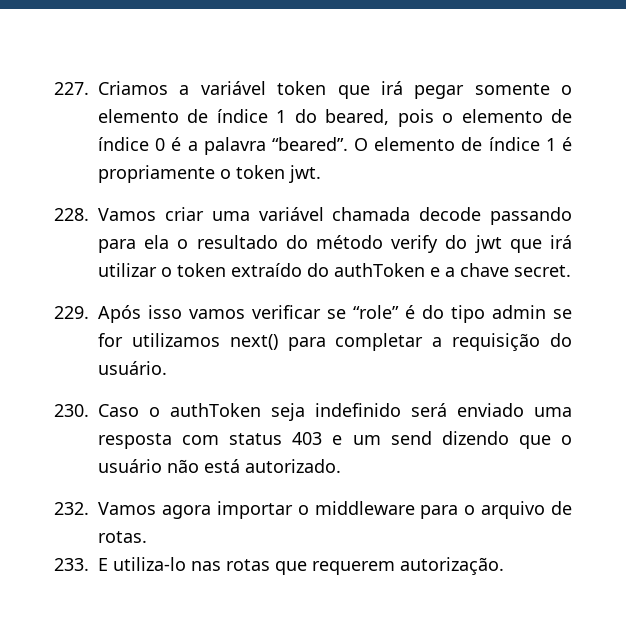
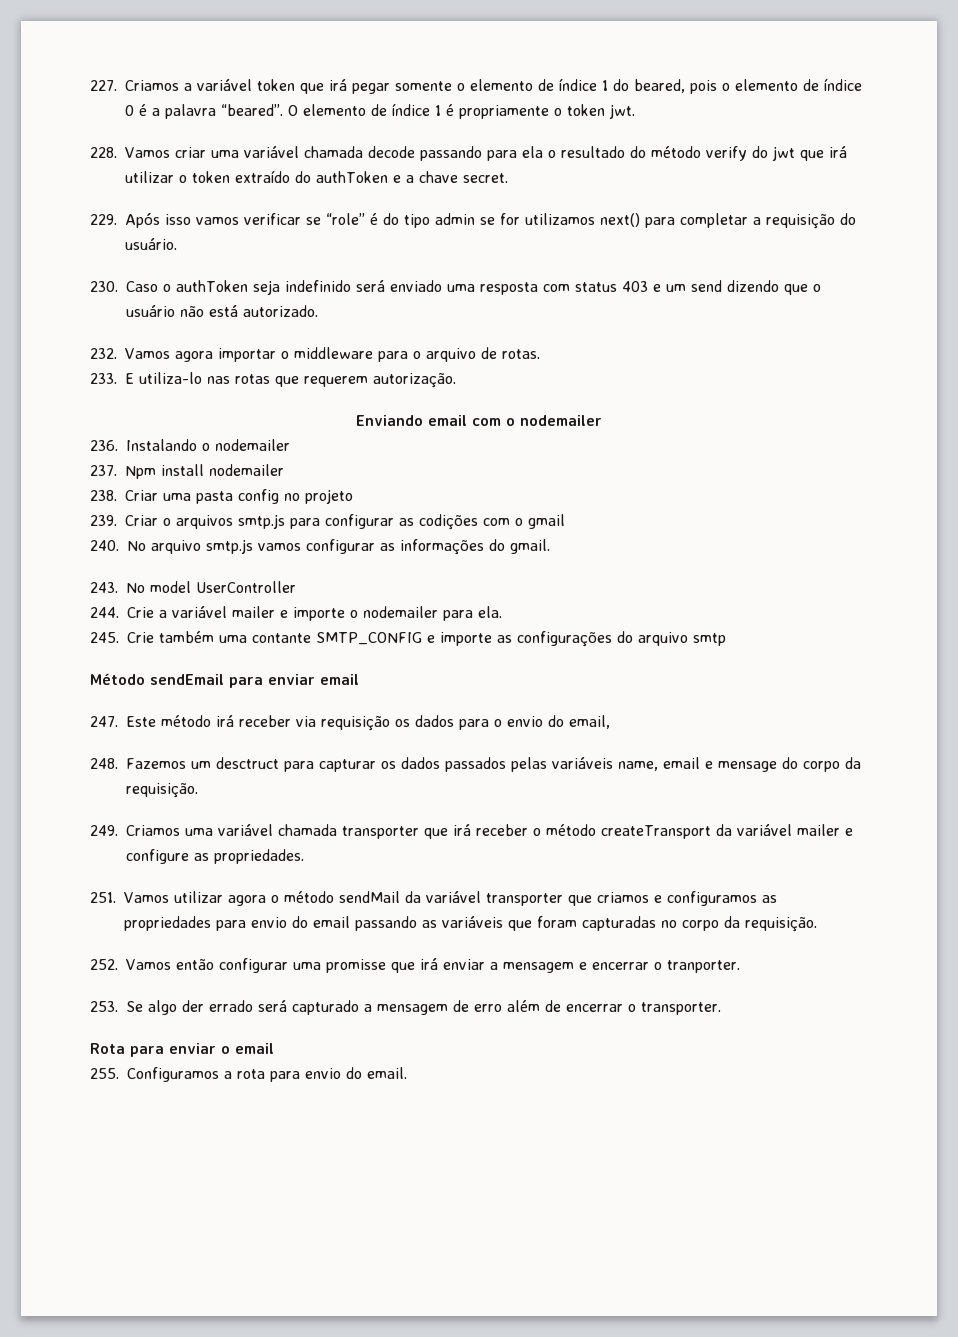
(504, 566) none -> [356,415,602,426] [90,439,290,451] [90,464,284,479] [90,489,353,504] [90,514,565,530] [90,539,550,555] [90,581,296,593] [90,606,502,621] [90,631,726,647] [90,673,359,688] [90,715,610,731] [90,757,861,772] [126,783,198,798] [90,824,853,839] [126,849,304,864] [90,891,777,906] [124,916,817,932] [90,958,740,973] [90,1000,721,1015] [90,1043,274,1057] [90,1067,407,1082] // Enviando email com o nodemailer // 236. Instalando o nodemailer // 237. Npm install nodemailer // 238. Criar uma pasta config no projeto // 239. Criar o arquivos smtp.js para configurar as codições com o gmail // 240. No arquivo smtp.js vamos configurar as informações do gmail. // 243. No model UserController // 244. Crie a variável mailer e importe o nodemailer para ela. // 245. Crie também uma contante SMTP_CONFIG e importe as configurações do arquivo smtp // Método sendEmail para enviar email // 247. Este método irá receber via requisição os dados para o envio do email, // 248. Fazemos um desctruct para capturar os dados passados pelas variáveis name, email e mensage do corpo da requisição. // 249. Criamos uma variável chamada transporter que irá receber o método createTransport da variável mailer e configure as propriedades. // 251. Vamos utilizar agora o método sendMail da variável transporter que criamos e configuramos as propriedades para envio do email passando as variáveis que foram capturadas no corpo da requisição. // 252. Vamos então configurar uma promisse que irá enviar a mensagem e encerrar o tranporter. // 253. Se algo der errado será capturado a mensagem de erro além de encerrar o transporter. // Rota para enviar o email // 255. Configuramos a rota para envio do email.

